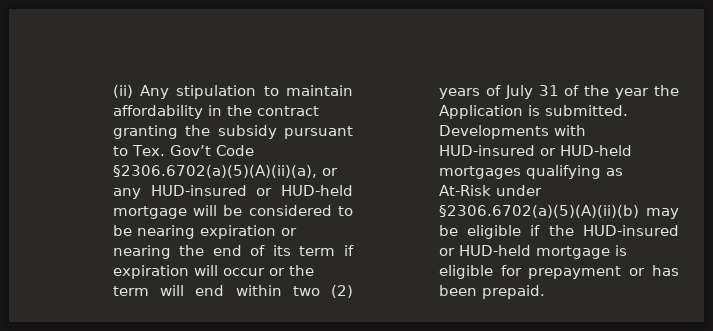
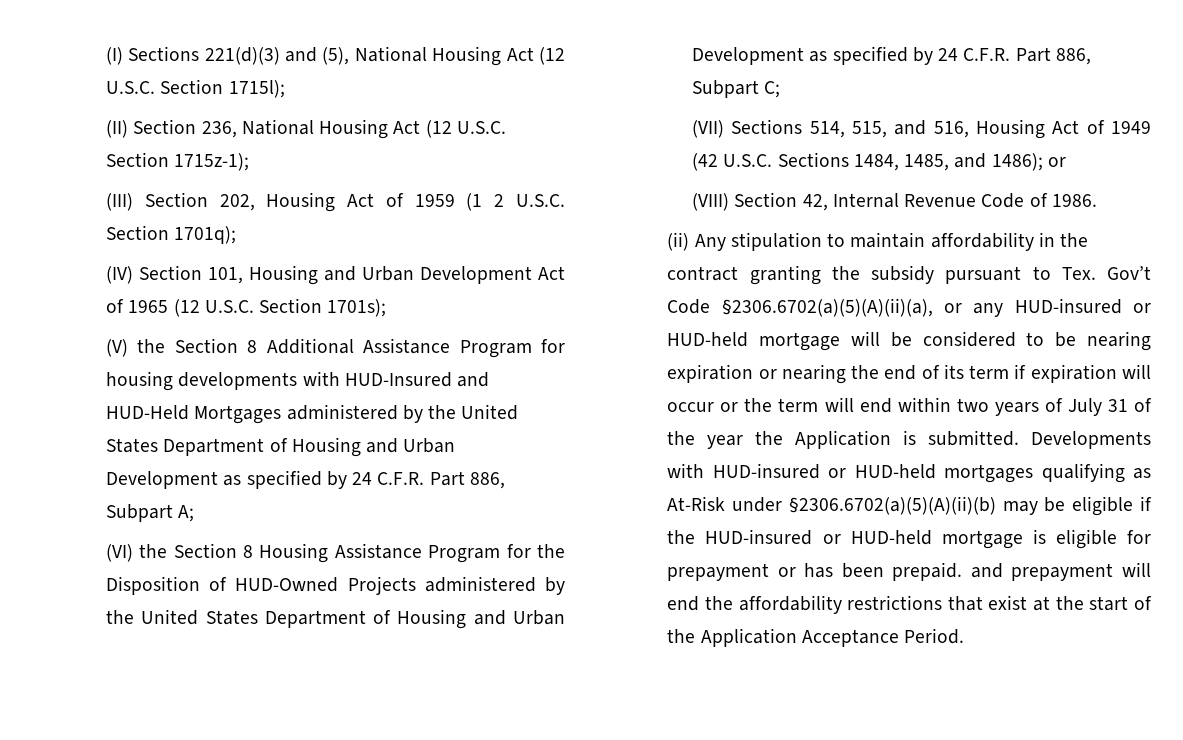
(112, 91) none -> [105,46,565,66] [105,79,285,98] [105,119,506,139] [105,152,250,171] [105,192,565,212] [105,225,237,244] [105,265,565,285] [105,298,387,317] [105,338,565,358] [105,371,490,391] [105,404,519,424] [105,437,456,457] [105,470,505,489] [105,504,195,522] [105,543,565,563] [105,576,565,595] [105,609,565,629] [691,46,1091,65] [691,80,781,98] [691,119,1151,139] [691,152,1066,171] [691,192,1097,211] (I) Sections 221(d)(3) and (5), National Housing Act (12 U.S.C. Section 1715l); // (II) Section 236, National Housing Act (12 U.S.C. Section 1715z-1); // (III) Section 202, Housing Act of 1959 (1 2 U.S.C. Section 1701q); // (IV) Section 101, Housing and Urban Development Act of 1965 (12 U.S.C. Section 1701s); // (V) the Section 8 Additional Assistance Program for housing developments with HUD-Insured and HUD-Held Mortgages administered by the United States Department of Housing and Urban Development as specified by 24 C.F.R. Part 886, Subpart A; // (VI) the Section 8 Housing Assistance Program for the Disposition of HUD-Owned Projects administered by the United States Department of Housing and Urban Development as specified by 24 C.F.R. Part 886, Subpart C; // (VII) Sections 514, 515, and 516, Housing Act of 1949 (42 U.S.C. Sections 1484, 1485, and 1486); or // (VIII) Section 42, Internal Revenue Code of 1986. //
[331,285,353,298] (2) -> (989, 405) none
(545, 292) none -> [970,562,1151,581] [667,595,1152,614] [667,628,965,647] and prepayment will end the affordability restrictions that exist at the start of the Application Acceptance Period.

